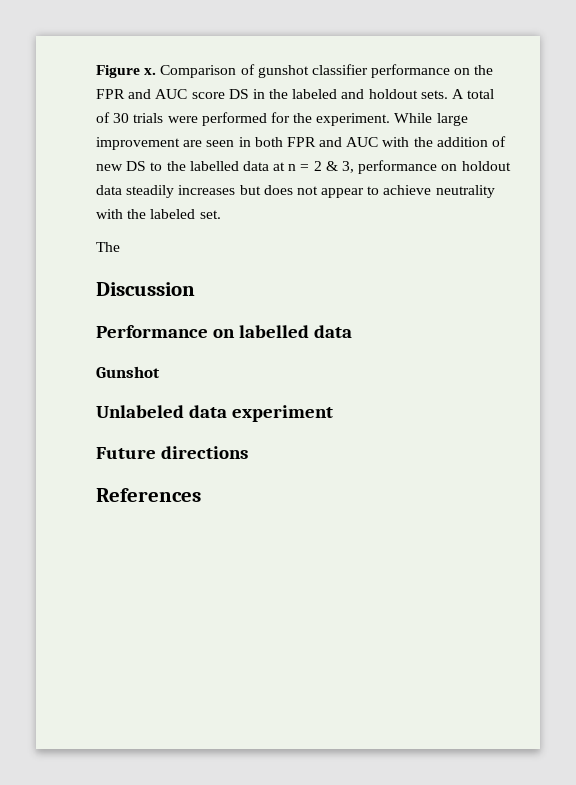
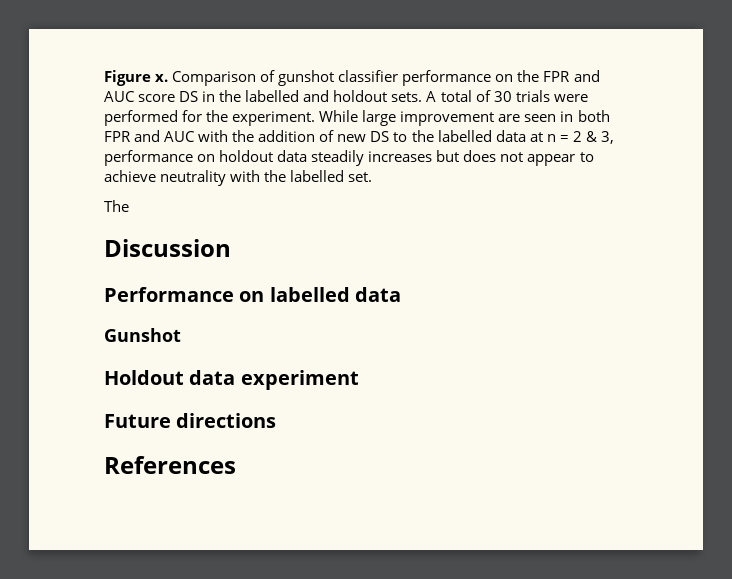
[292,89,338,99] labeled -> [245,90,300,102] labelled
[150,209,196,219] labeled -> [290,170,345,182] labelled
[96,405,184,418] Unlabeled -> [104,370,184,385] Holdout

